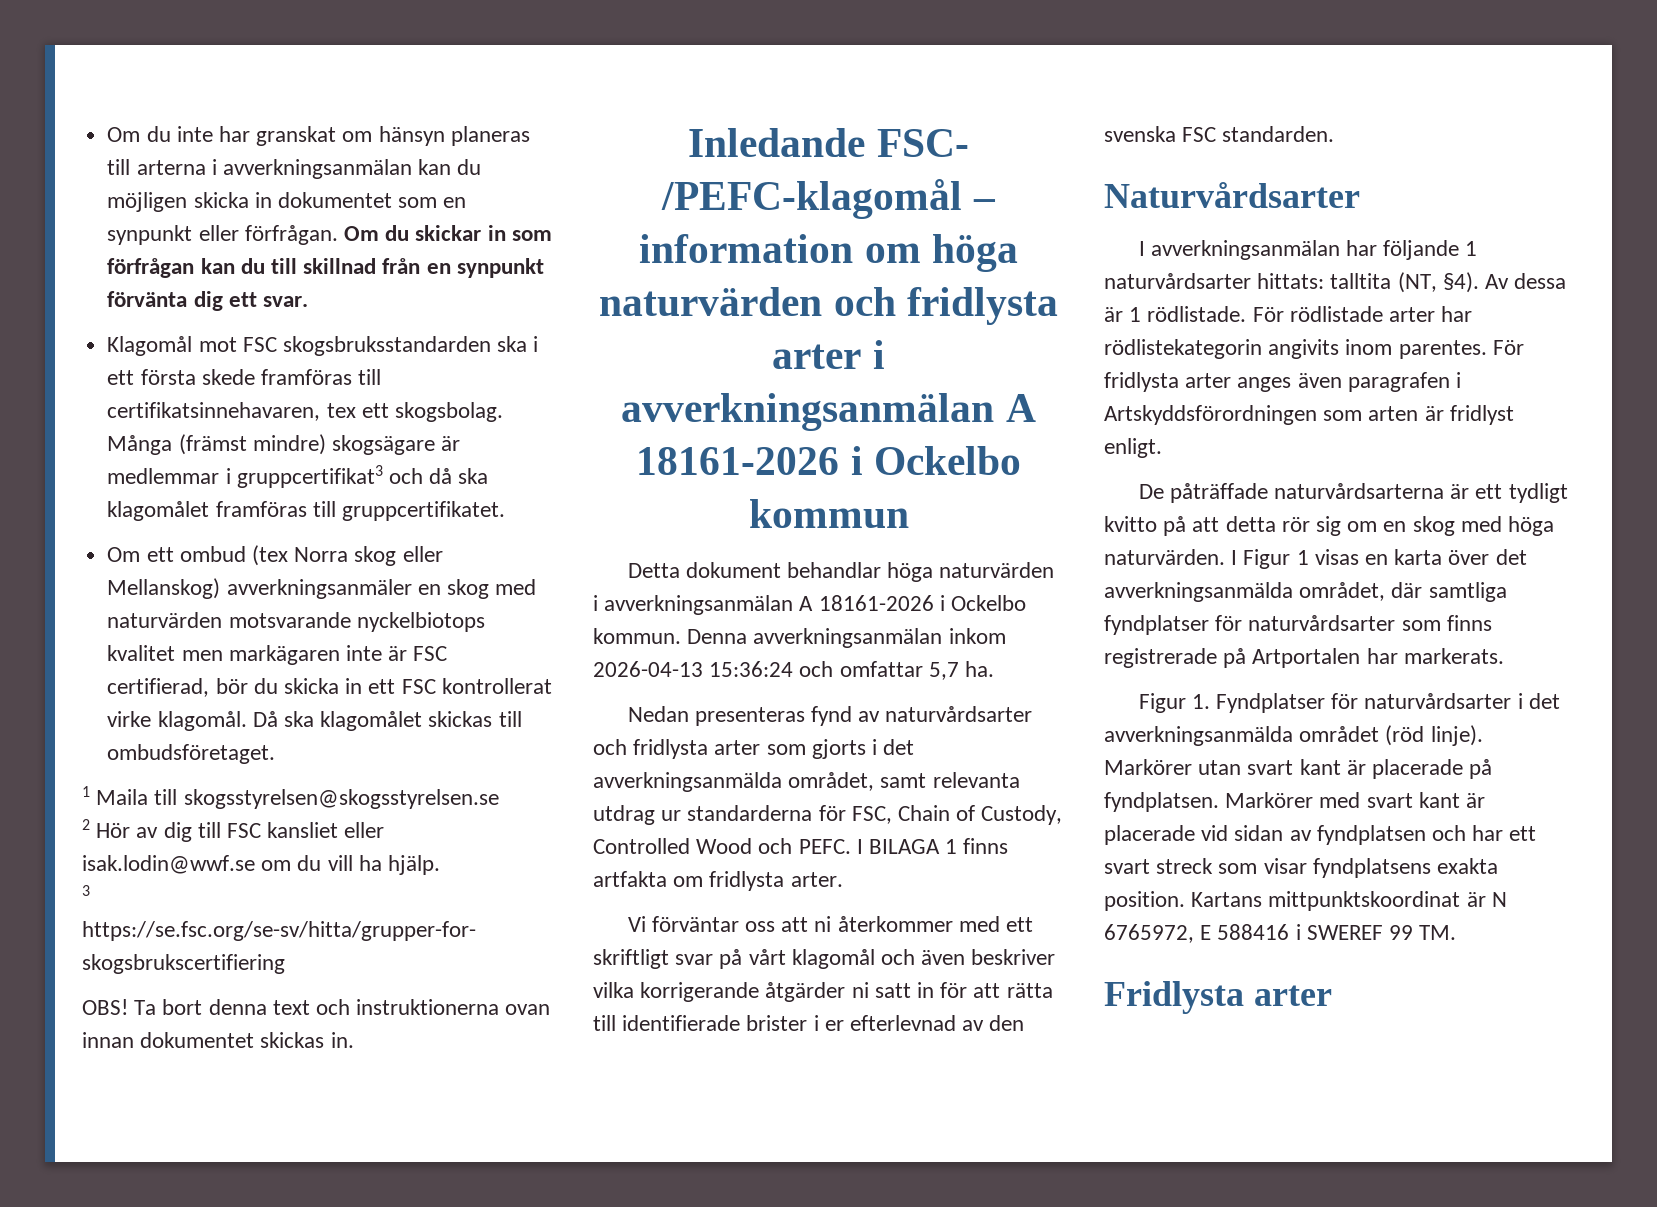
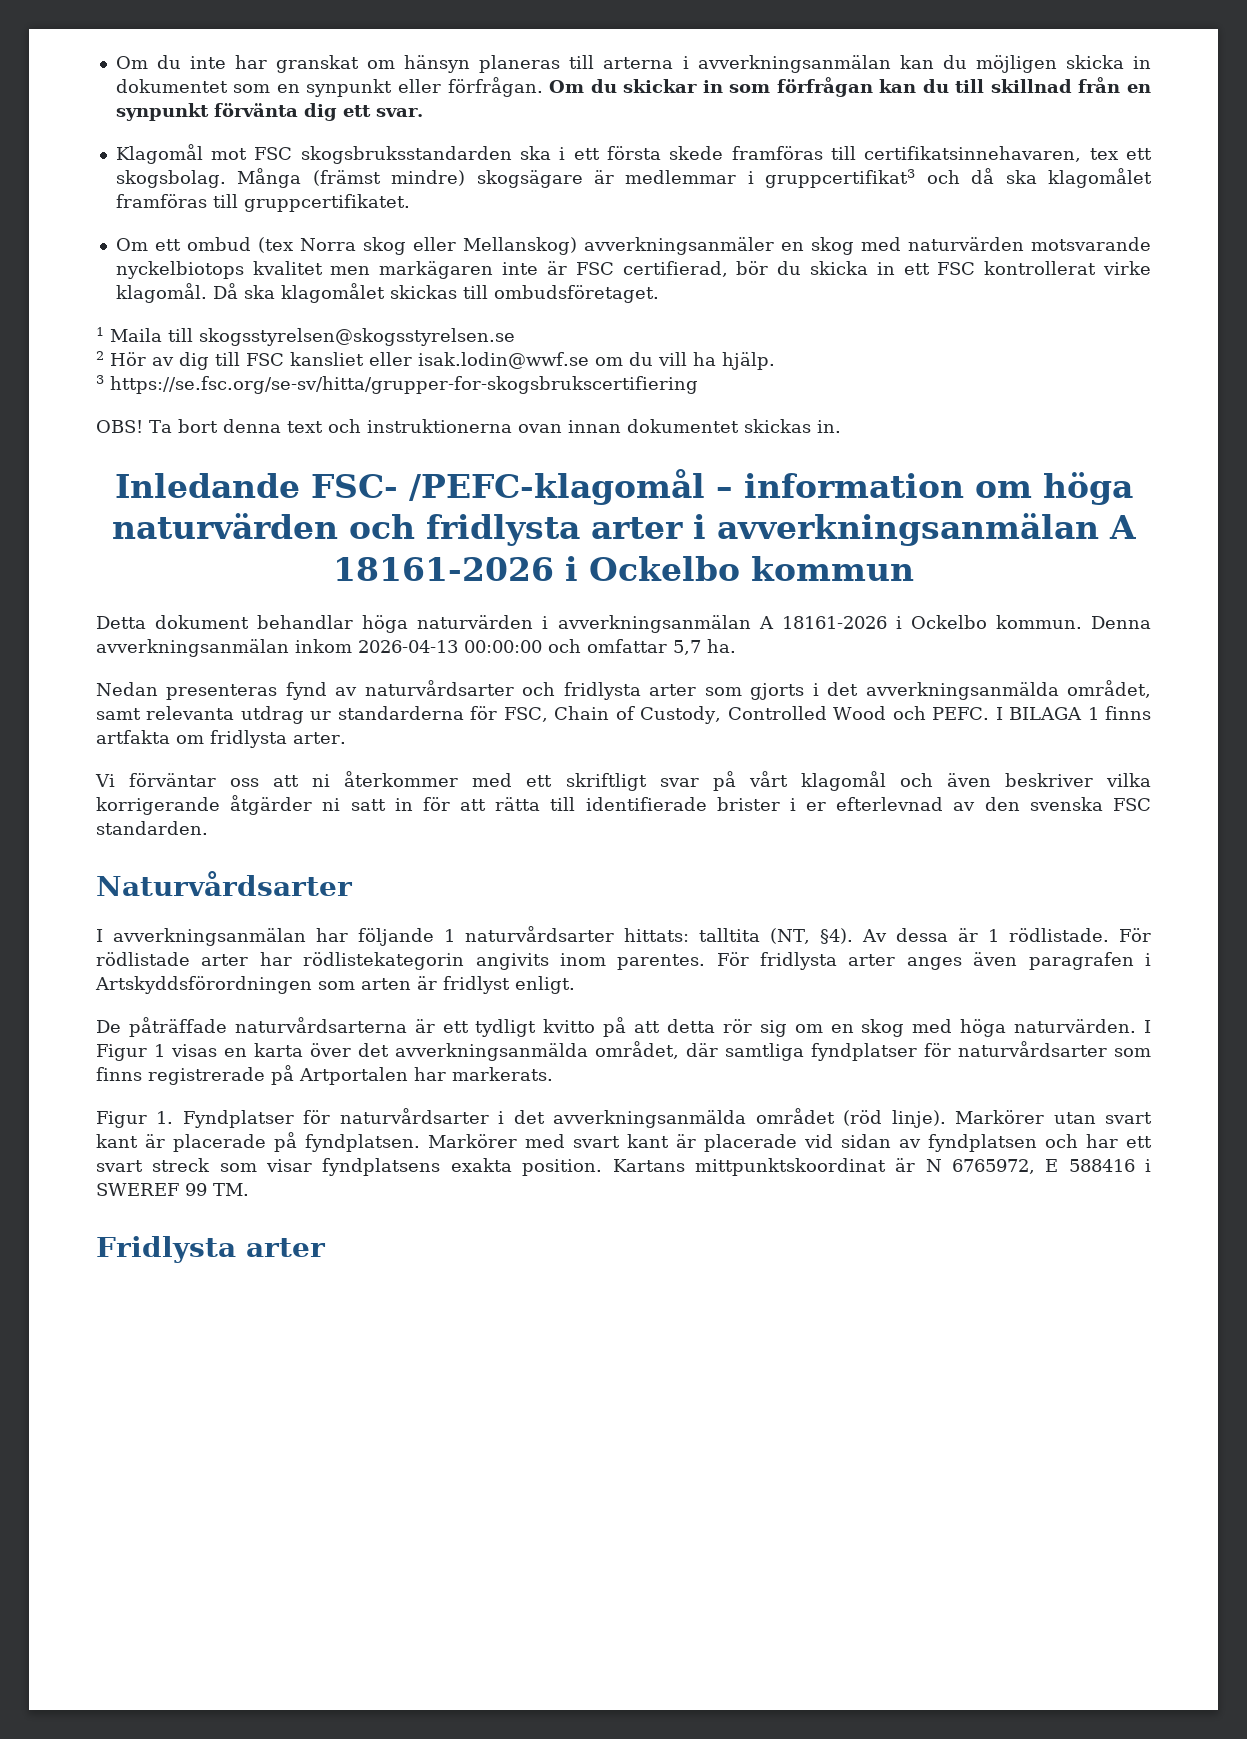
[709,661,794,677] 15:36:24 -> [464,640,542,653] 00:00:00

